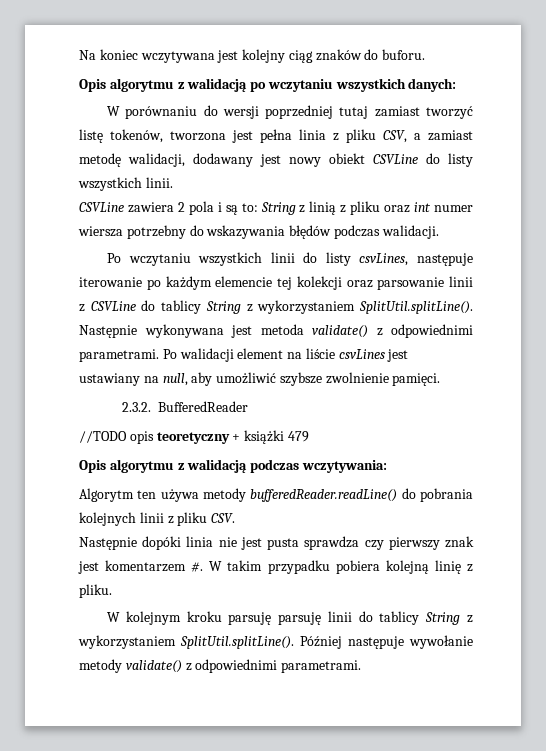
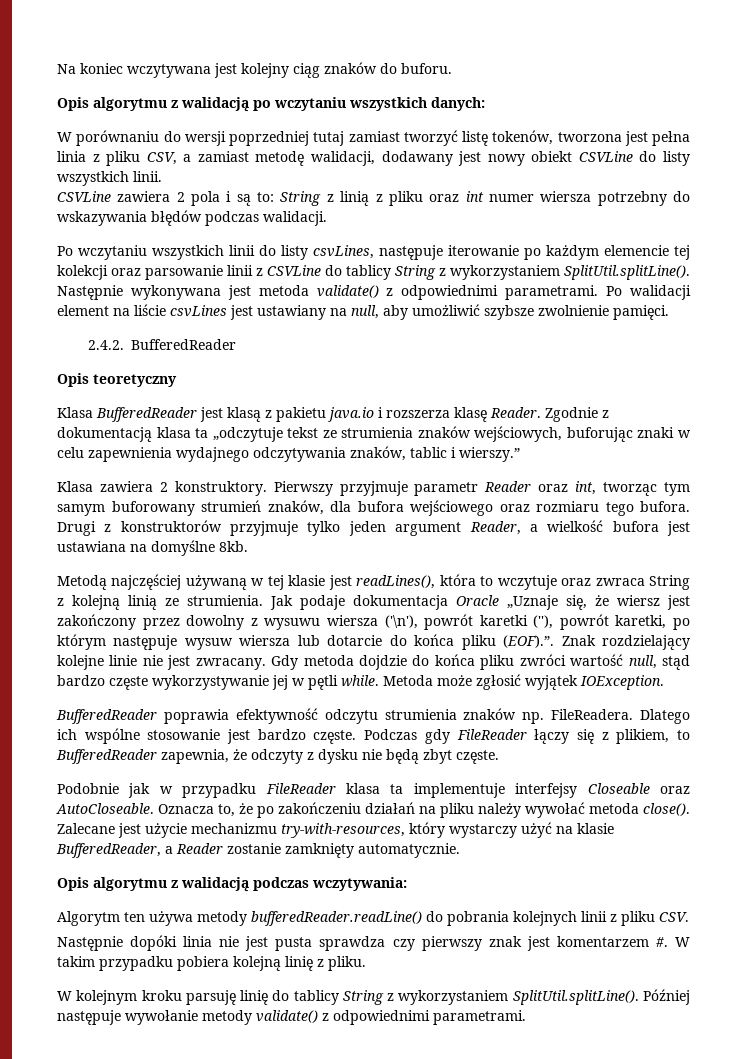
[122,402,152,412] 2.3.2. -> [88,340,125,350] 2.4.2.
[79,431,154,444] //TODO opis -> [57,373,89,387] Opis
[232,430,309,444] + książki 479 -> [57,407,609,422] [57,426,691,442] [57,446,520,462] [57,481,690,496] [57,500,690,516] [57,520,691,536] [57,540,248,556] [57,574,690,590] [57,595,690,610] [57,614,690,630] [57,634,690,650] [57,654,691,670] [57,674,664,690] [56,708,690,724] [57,728,691,744] [56,749,499,764] [57,783,690,798] [56,802,690,818] [57,822,614,838] [56,843,460,858] // Klasa BufferedReader jest klasą z pakietu java.io i rozszerza klasę Reader. Zgodnie z dokumentacją klasa ta „odczytuje tekst ze strumienia znaków wejściowych, buforując znaki w celu zapewnienia wydajnego odczytywania znaków, tablic i wierszy.” // Klasa zawiera 2 konstruktory. Pierwszy przyjmuje parametr Reader oraz int, tworząc tym samym buforowany strumień znaków, dla bufora wejściowego oraz rozmiaru tego bufora. Drugi z konstruktorów przyjmuje tylko jeden argument Reader, a wielkość bufora jest ustawiana na domyślne 8kb. // Metodą najczęściej używaną w tej klasie jest readLines(), która to wczytuje oraz zwraca String z kolejną linią ze strumienia. Jak podaje dokumentacja Oracle „Uznaje się, że wiersz jest zakończony przez dowolny z wysuwu wiersza ('\n'), powrót karetki (''), powrót karetki, po którym następuje wysuw wiersza lub dotarcie do końca pliku (EOF).”. Znak rozdzielający kolejne linie nie jest zwracany. Gdy metoda dojdzie do końca pliku zwróci wartość null, stąd bardzo częste wykorzystywanie jej w pętli while. Metoda może zgłosić wyjątek IOException. // BufferedReader poprawia efektywność odczytu strumienia znaków np. FileReadera. Dlatego ich wspólne stosowanie jest bardzo częste. Podczas gdy FileReader łączy się z plikiem, to BufferedReader zapewnia, że odczyty z dysku nie będą zbyt częste. // Podobnie jak w przypadku FileReader klasa ta implementuje interfejsy Closeable oraz AutoCloseable. Oznacza to, że po zakończeniu działań na pliku należy wywołać metoda close(). Zalecane jest użycie mechanizmu try-with-resources, który wystarczy użyć na klasie BufferedReader, a Reader zostanie zamknięty automatycznie.
[278,611,352,625] parsuję linii -> [240,990,269,1005] linię

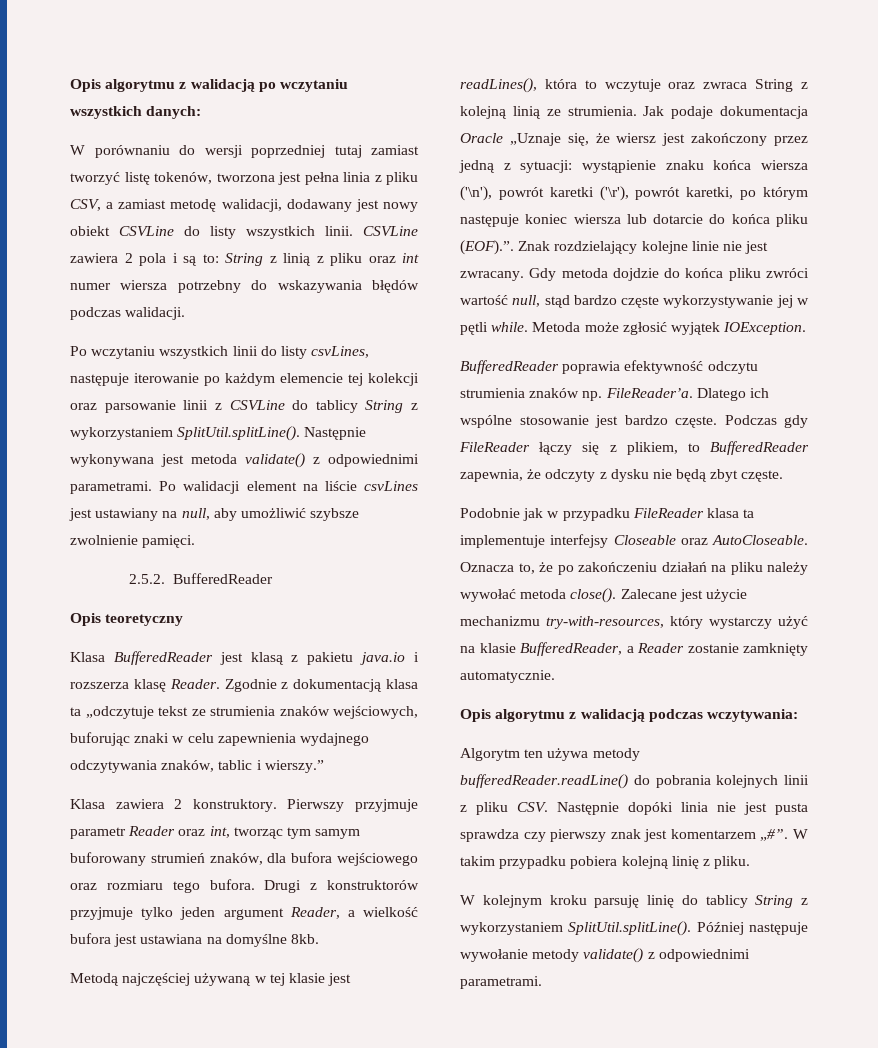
[57,62,452,78] Na koniec wczytywana jest kolejny ciąg znaków do buforu. // -> (70, 85) none
(162, 176) // -> (353, 231) none
[88,340,125,350] 2.4.2. -> [129,574,166,584] 2.5.2.
[186,615,321,630] dowolny z wysuwu -> [459,160,752,173] jedną z sytuacji: wystąpienie znaku końca
[533,615,554,629] (''), -> [599,186,629,201] ('\r'),
[184,638,233,650] wysuw -> [525,214,568,224] koniec
[551,709,634,720] FileReadera. -> [605,388,693,398] FileReader’a.
(689, 917) // -> (548, 807) none
[655,937,668,947] #. -> [760,829,789,841] „#”.

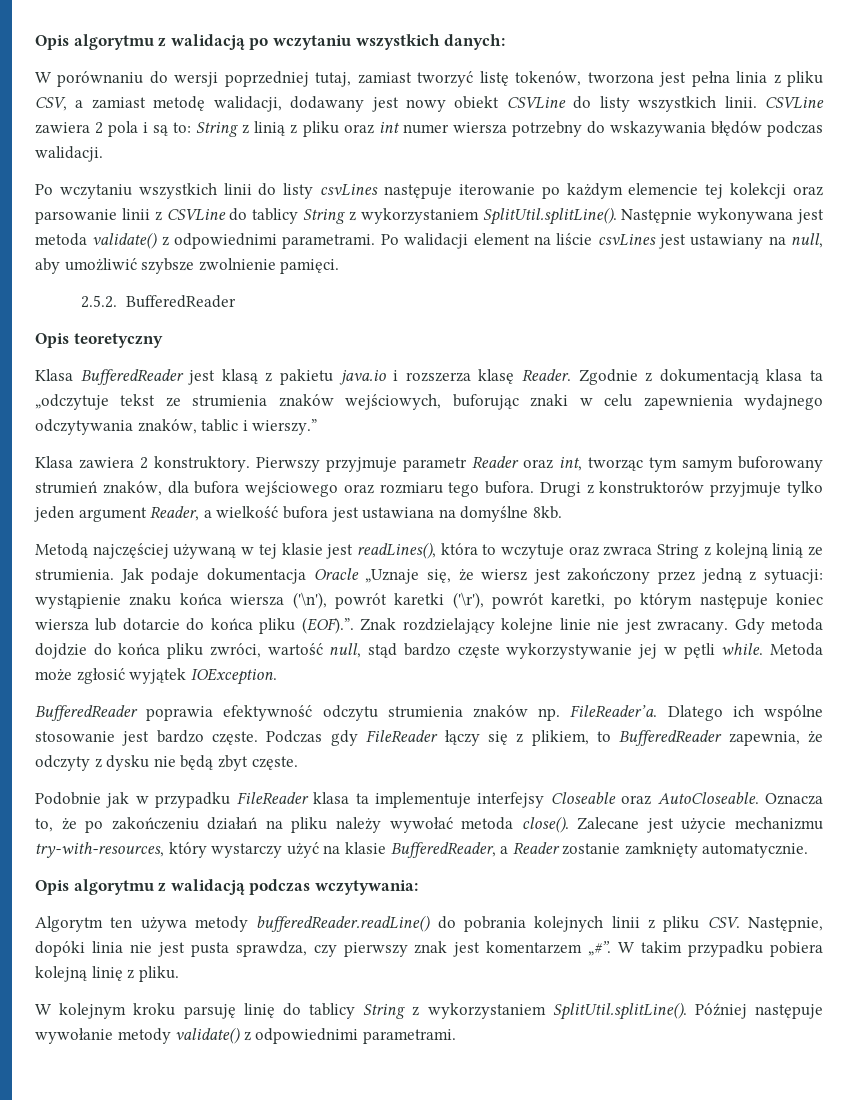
[334,145,362,158] tutaj -> [315,72,352,87] tutaj,
[311,346,370,358] csvLines, -> [320,184,379,196] csvLines
[766,268,809,278] zwróci -> [209,643,261,658] zwróci,
[557,802,619,815] Następnie -> [748,917,824,932] Następnie,
[460,829,519,842] sprawdza -> [235,941,307,957] sprawdza,

